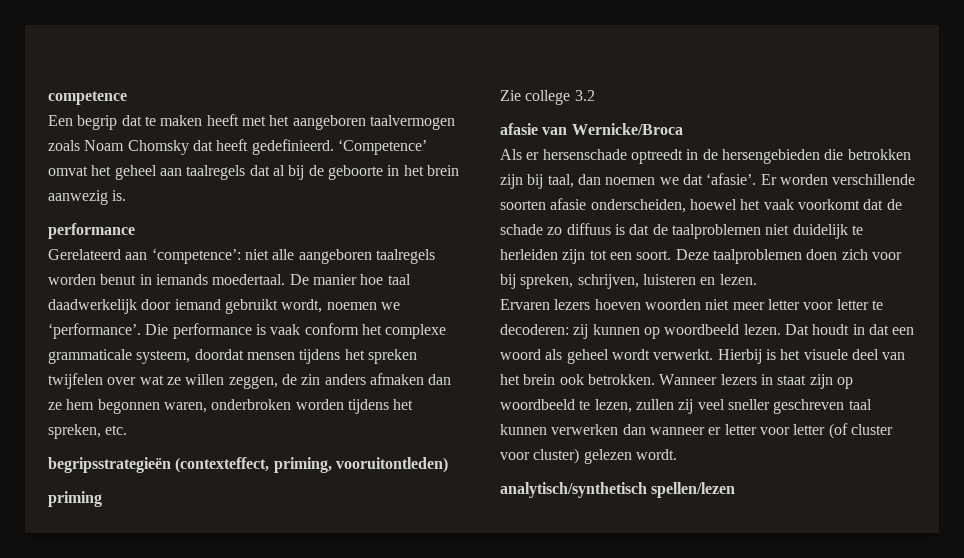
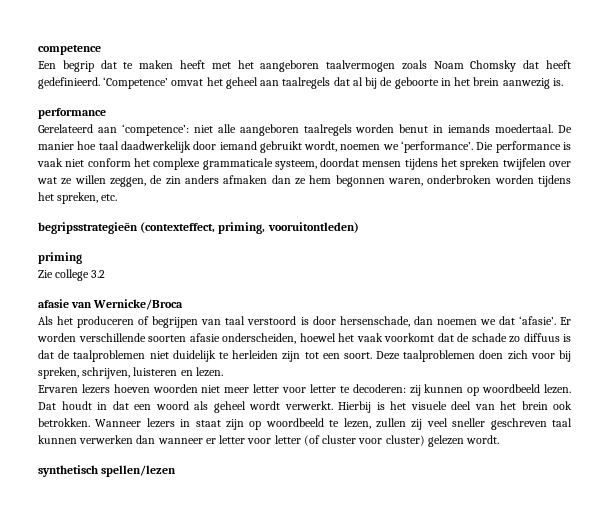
(301, 329) none -> [65,159,85,167] niet
[526,149,911,164] [500,174,574,189] er hersenschade optreedt in de hersengebieden die betrokken zijn bij taal, -> [57,316,410,328] het produceren of begrijpen van taal verstoord is door hersenschade,
[500,482,647,498] analytisch/synthetisch -> [38,465,98,477] synthetisch

